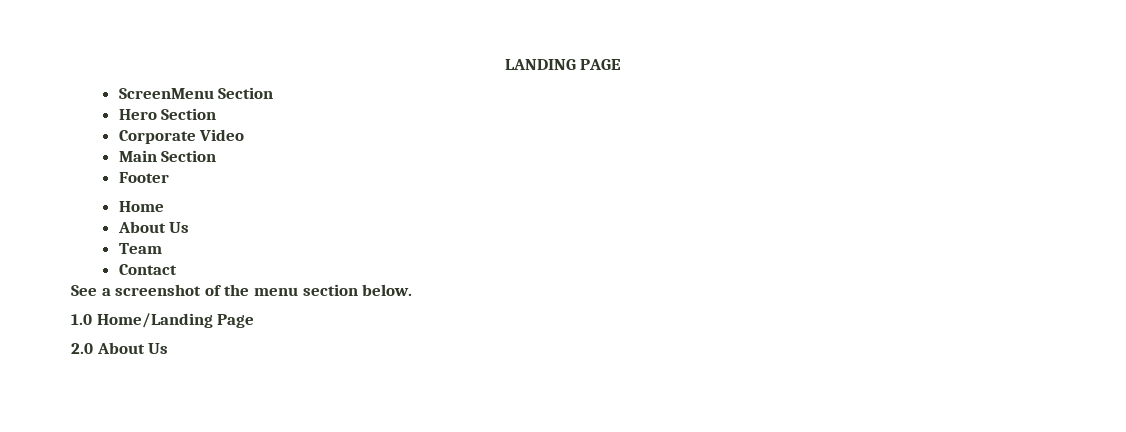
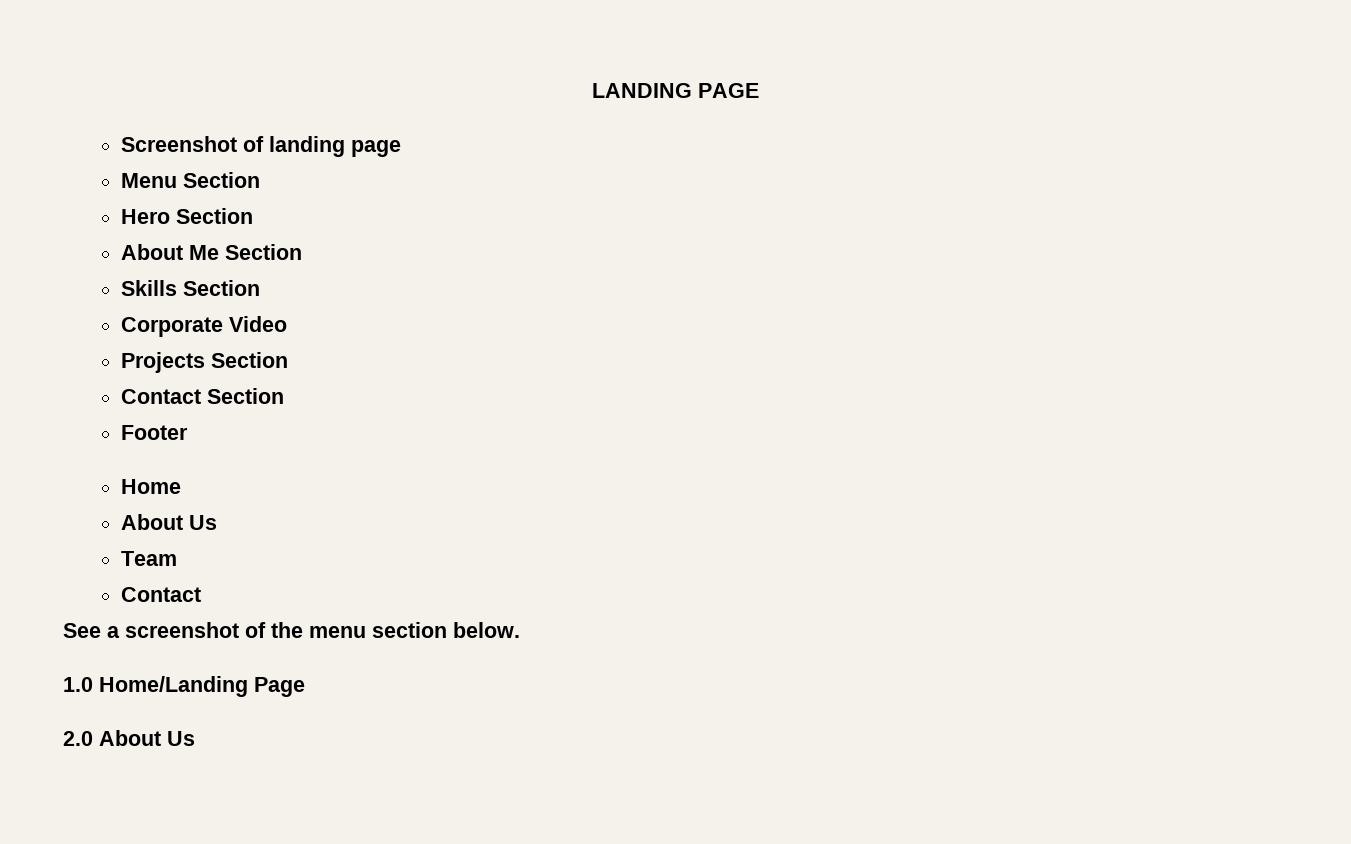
[118,87,274,99] [118,109,157,120] ScreenMenu Section // Hero -> [121,136,402,157] [121,172,261,188] [121,208,254,224] [121,244,303,260] [121,280,178,296] Screenshot of landing page // Menu Section // Hero Section // About Me Section // Skills
[118,150,157,162] Main -> [121,352,289,373] [121,389,202,404] Projects Section // Contact

